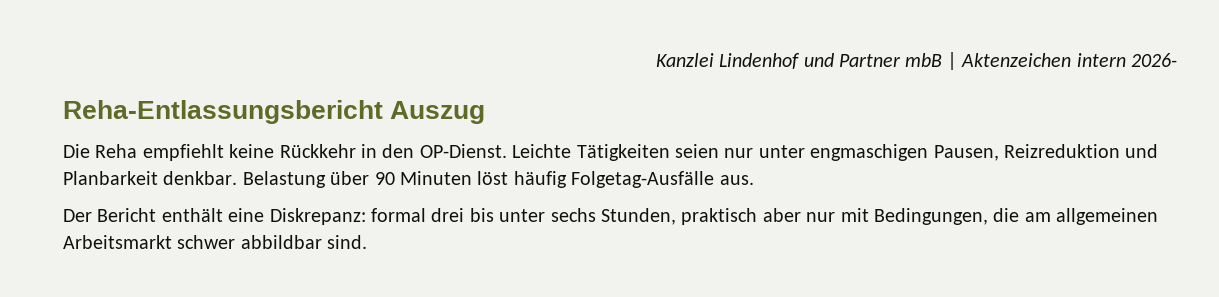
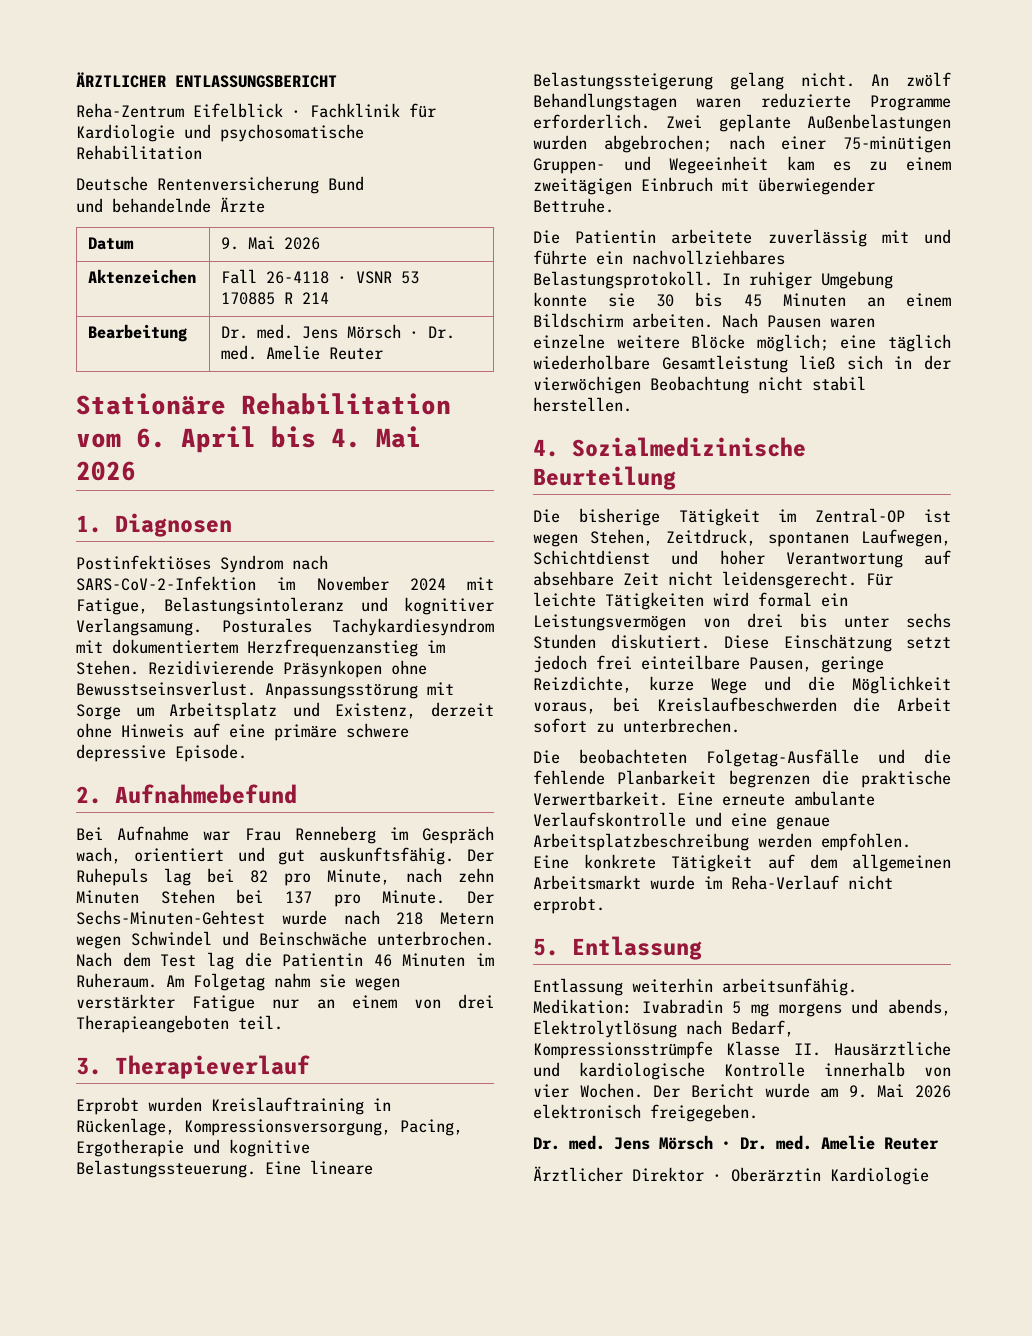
[655,52,1177,70] [63,100,486,124] [63,144,1159,161] [63,171,754,188] [63,208,1159,225] [63,235,368,249] Kanzlei Lindenhof und Partner mbB | Aktenzeichen intern 2026- // Reha-Entlassungsbericht Auszug // Die Reha empfiehlt keine Rückkehr in den OP-Dienst. Leichte Tätigkeiten seien nur unter engmaschigen Pausen, Reizreduktion und Planbarkeit denkbar. Belastung über 90 Minuten löst häufig Folgetag-Ausfälle aus. // Der Bericht enthält eine Diskrepanz: formal drei bis unter sechs Stunden, praktisch aber nur mit Bedingungen, die am allgemeinen Arbeitsmarkt schwer abbildbar sind. -> [76,72,337,88] [76,103,436,118] [76,124,364,142] [76,145,202,160] [76,176,364,194] [76,197,265,213] [88,237,135,250] [221,236,321,250] [88,269,197,284] [221,269,420,284] [221,292,330,305] [88,324,188,342] [221,324,456,339] [221,345,384,360] [76,393,451,415] [76,426,421,453] [76,461,136,481] [76,513,232,537] [76,555,328,573] [76,576,494,591] [76,597,494,615] [76,618,494,636] [76,639,445,657] [76,660,427,678] [76,681,454,699] [76,702,494,720] [76,723,409,741] [76,744,247,762] [76,784,297,804] [76,826,494,844] [76,847,494,865] [76,868,494,886] [76,889,494,907] [76,910,494,925] [76,931,494,949] [76,952,494,970] [76,973,400,991] [76,994,495,1012] [76,1015,283,1033] [76,1055,310,1079] [76,1097,391,1115] [76,1118,463,1136] [76,1139,310,1157] [76,1160,373,1178] [533,72,951,90] [533,93,951,111] [533,114,951,132] [533,135,951,153] [533,156,951,174] [533,177,875,195] [533,198,614,213] [533,229,951,247] [533,250,785,265] [533,271,893,289] [533,292,951,307] [533,313,875,328] [533,334,951,352] [533,355,951,373] [533,376,866,394] [533,397,632,412] [533,437,806,457] [533,466,676,490] [533,508,951,526] [533,529,951,547] [533,550,951,568] [533,571,893,589] [533,592,848,610] [533,613,951,631] [533,634,951,652] [533,655,884,673] [533,676,951,694] [533,697,951,714] [533,718,740,733] [533,749,951,767] [533,770,951,788] [533,791,875,806] [533,812,830,830] [533,833,911,851] [533,854,951,872] [533,875,893,890] [533,896,605,914] [533,936,702,960] [533,978,857,996] [533,999,951,1017] [533,1020,794,1038] [533,1041,951,1059] [533,1062,951,1080] [533,1083,951,1098] [533,1104,758,1122] [533,1135,939,1150] [533,1166,929,1185] ÄRZTLICHER ENTLASSUNGSBERICHT // Reha-Zentrum Eifelblick · Fachklinik für Kardiologie und psychosomatische Rehabilitation // Deutsche Rentenversicherung Bund // und behandelnde Ärzte // Datum | 9. Mai 2026 // Aktenzeichen | Fall 26-4118 · VSNR 53 170885 R 214 // Bearbeitung | Dr. med. Jens Mörsch · Dr. med. Amelie Reuter // Stationäre Rehabilitation vom 6. April bis 4. Mai 2026 // 1. Diagnosen // Postinfektiöses Syndrom nach SARS-CoV-2-Infektion im November 2024 mit Fatigue, Belastungsintoleranz und kognitiver Verlangsamung. Posturales Tachykardiesyndrom mit dokumentiertem Herzfrequenzanstieg im Stehen. Rezidivierende Präsynkopen ohne Bewusstseinsverlust. Anpassungsstörung mit Sorge um Arbeitsplatz und Existenz, derzeit ohne Hinweis auf eine primäre schwere depressive Episode. // 2. Aufnahmebefund // Bei Aufnahme war Frau Renneberg im Gespräch wach, orientiert und gut auskunftsfähig. Der Ruhepuls lag bei 82 pro Minute, nach zehn Minuten Stehen bei 137 pro Minute. Der Sechs-Minuten-Gehtest wurde nach 218 Metern wegen Schwindel und Beinschwäche unterbrochen. Nach dem Test lag die Patientin 46 Minuten im Ruheraum. Am Folgetag nahm sie wegen verstärkter Fatigue nur an einem von drei Therapieangeboten teil. // 3. Therapieverlauf // Erprobt wurden Kreislauftraining in Rückenlage, Kompressionsversorgung, Pacing, Ergotherapie und kognitive Belastungssteuerung. Eine lineare Belastungssteigerung gelang nicht. An zwölf Behandlungstagen waren reduzierte Programme erforderlich. Zwei geplante Außenbelastungen wurden abgebrochen; nach einer 75-minütigen Gruppen- und Wegeeinheit kam es zu einem zweitägigen Einbruch mit überwiegender Bettruhe. // Die Patientin arbeitete zuverlässig mit und führte ein nachvollziehbares Belastungsprotokoll. In ruhiger Umgebung konnte sie 30 bis 45 Minuten an einem Bildschirm arbeiten. Nach Pausen waren einzelne weitere Blöcke möglich; eine täglich wiederholbare Gesamtleistung ließ sich in der vierwöchigen Beobachtung nicht stabil herstellen. // 4. Sozialmedizinische Beurteilung // Die bisherige Tätigkeit im Zentral-OP ist wegen Stehen, Zeitdruck, spontanen Laufwegen, Schichtdienst und hoher Verantwortung auf absehbare Zeit nicht leidensgerecht. Für leichte Tätigkeiten wird formal ein Leistungsvermögen von drei bis unter sechs Stunden diskutiert. Diese Einschätzung setzt jedoch frei einteilbare Pausen, geringe Reizdichte, kurze Wege und die Möglichkeit voraus, bei Kreislaufbeschwerden die Arbeit sofort zu unterbrechen. // Die beobachteten Folgetag-Ausfälle und die fehlende Planbarkeit begrenzen die praktische Verwertbarkeit. Eine erneute ambulante Verlaufskontrolle und eine genaue Arbeitsplatzbeschreibung werden empfohlen. Eine konkrete Tätigkeit auf dem allgemeinen Arbeitsmarkt wurde im Reha-Verlauf nicht erprobt. // 5. Entlassung // Entlassung weiterhin arbeitsunfähig. Medikation: Ivabradin 5 mg morgens und abends, Elektrolytlösung nach Bedarf, Kompressionsstrümpfe Klasse II. Hausärztliche und kardiologische Kontrolle innerhalb von vier Wochen. Der Bericht wurde am 9. Mai 2026 elektronisch freigegeben. // Dr. med. Jens Mörsch · Dr. med. Amelie Reuter // Ärztlicher Direktor · Oberärztin Kardiologie

